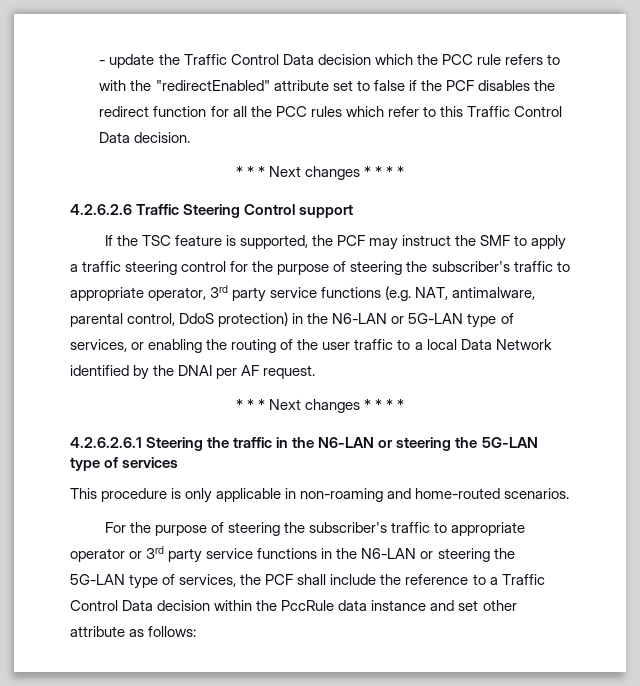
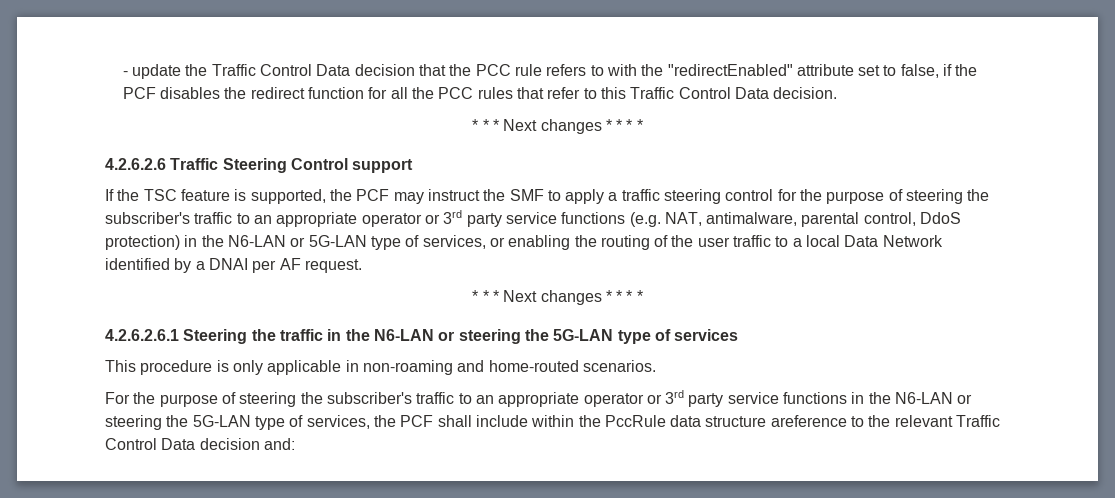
[374,54,413,65] which -> [418,64,446,76] that
[373,80,405,91] false -> [900,64,939,78] false,
[345,106,384,117] which -> [516,87,544,99] that
[70,287,207,301] appropriate operator, -> [253,212,440,227] an appropriate operator or
[153,365,175,376] the -> [195,261,205,270] a
(447, 527) none -> [475,395,494,404] an
[380,574,545,585] [70,600,517,611] [70,626,197,637] the reference to a Traffic Control Data decision within the PccRule data instance and set other attribute as follows: -> [531,415,1001,427] [105,438,295,450] within the PccRule data structure areference to the relevant Traffic Control Data decision and:

